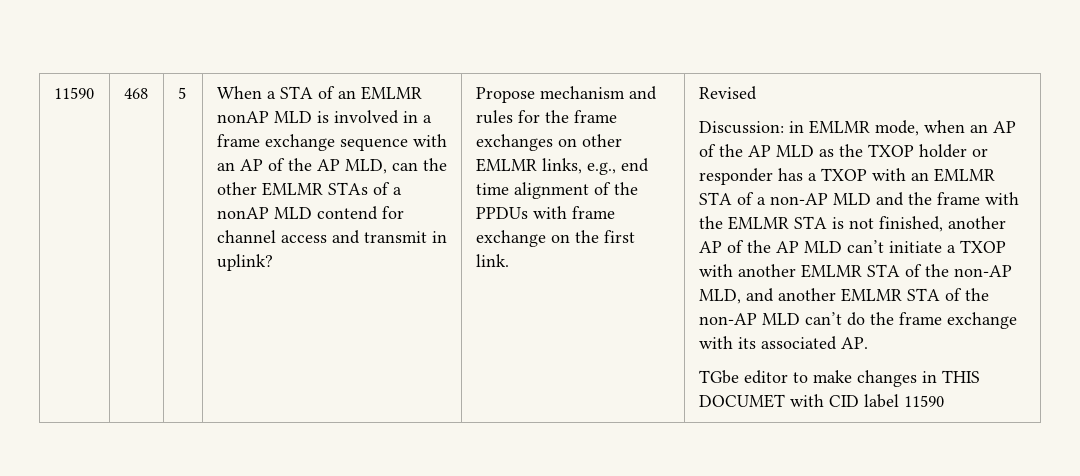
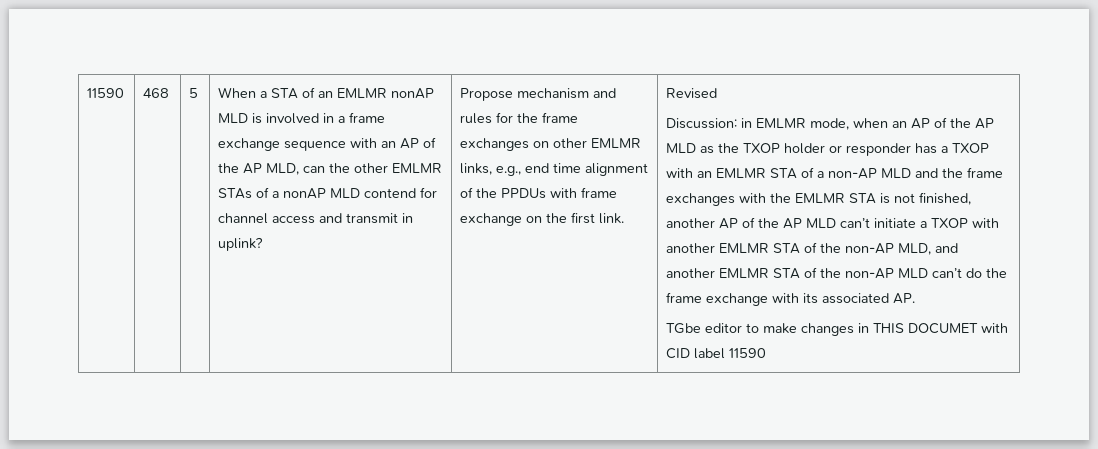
(980, 198) none -> [666,193,736,206] exchanges

